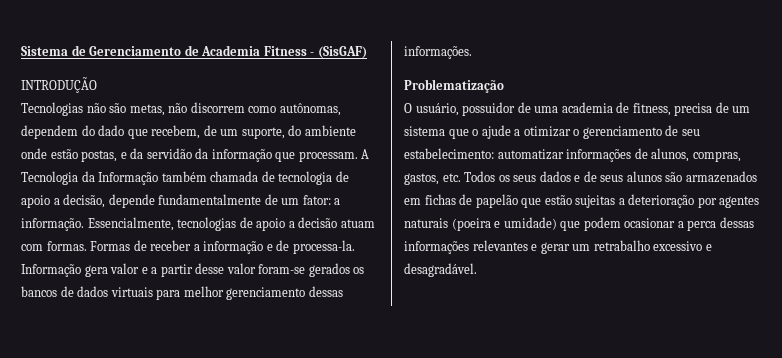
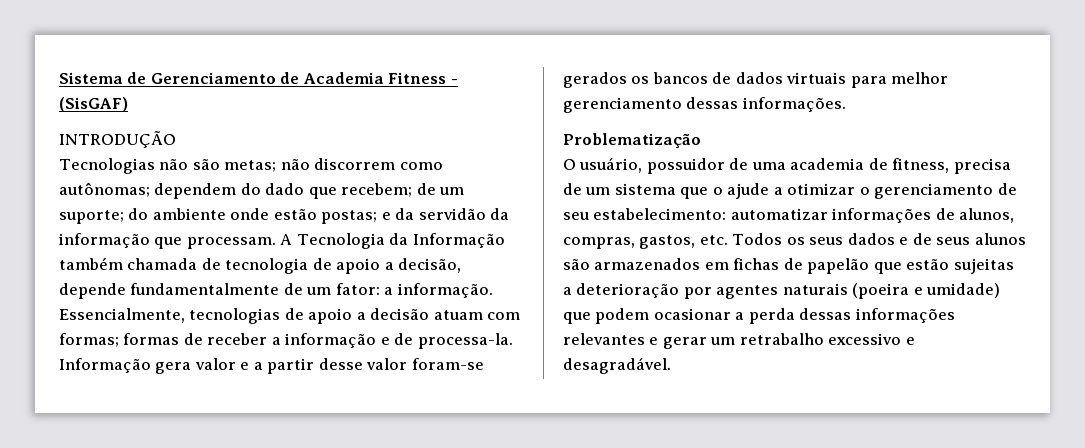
[129,104,165,116] metas, -> [224,160,277,172] metas;
[279,103,341,116] autônomas, -> [59,182,150,197] autônomas;
[151,125,285,139] recebem, de um suporte, -> [341,183,465,197] [59,210,124,224] recebem; de um suporte;
[81,150,118,162] postas, -> [321,210,378,224] postas;
[46,241,131,251] formas. Formas -> [59,333,180,347] formas; formas
[687,220,717,231] perca -> [748,308,795,324] perda

